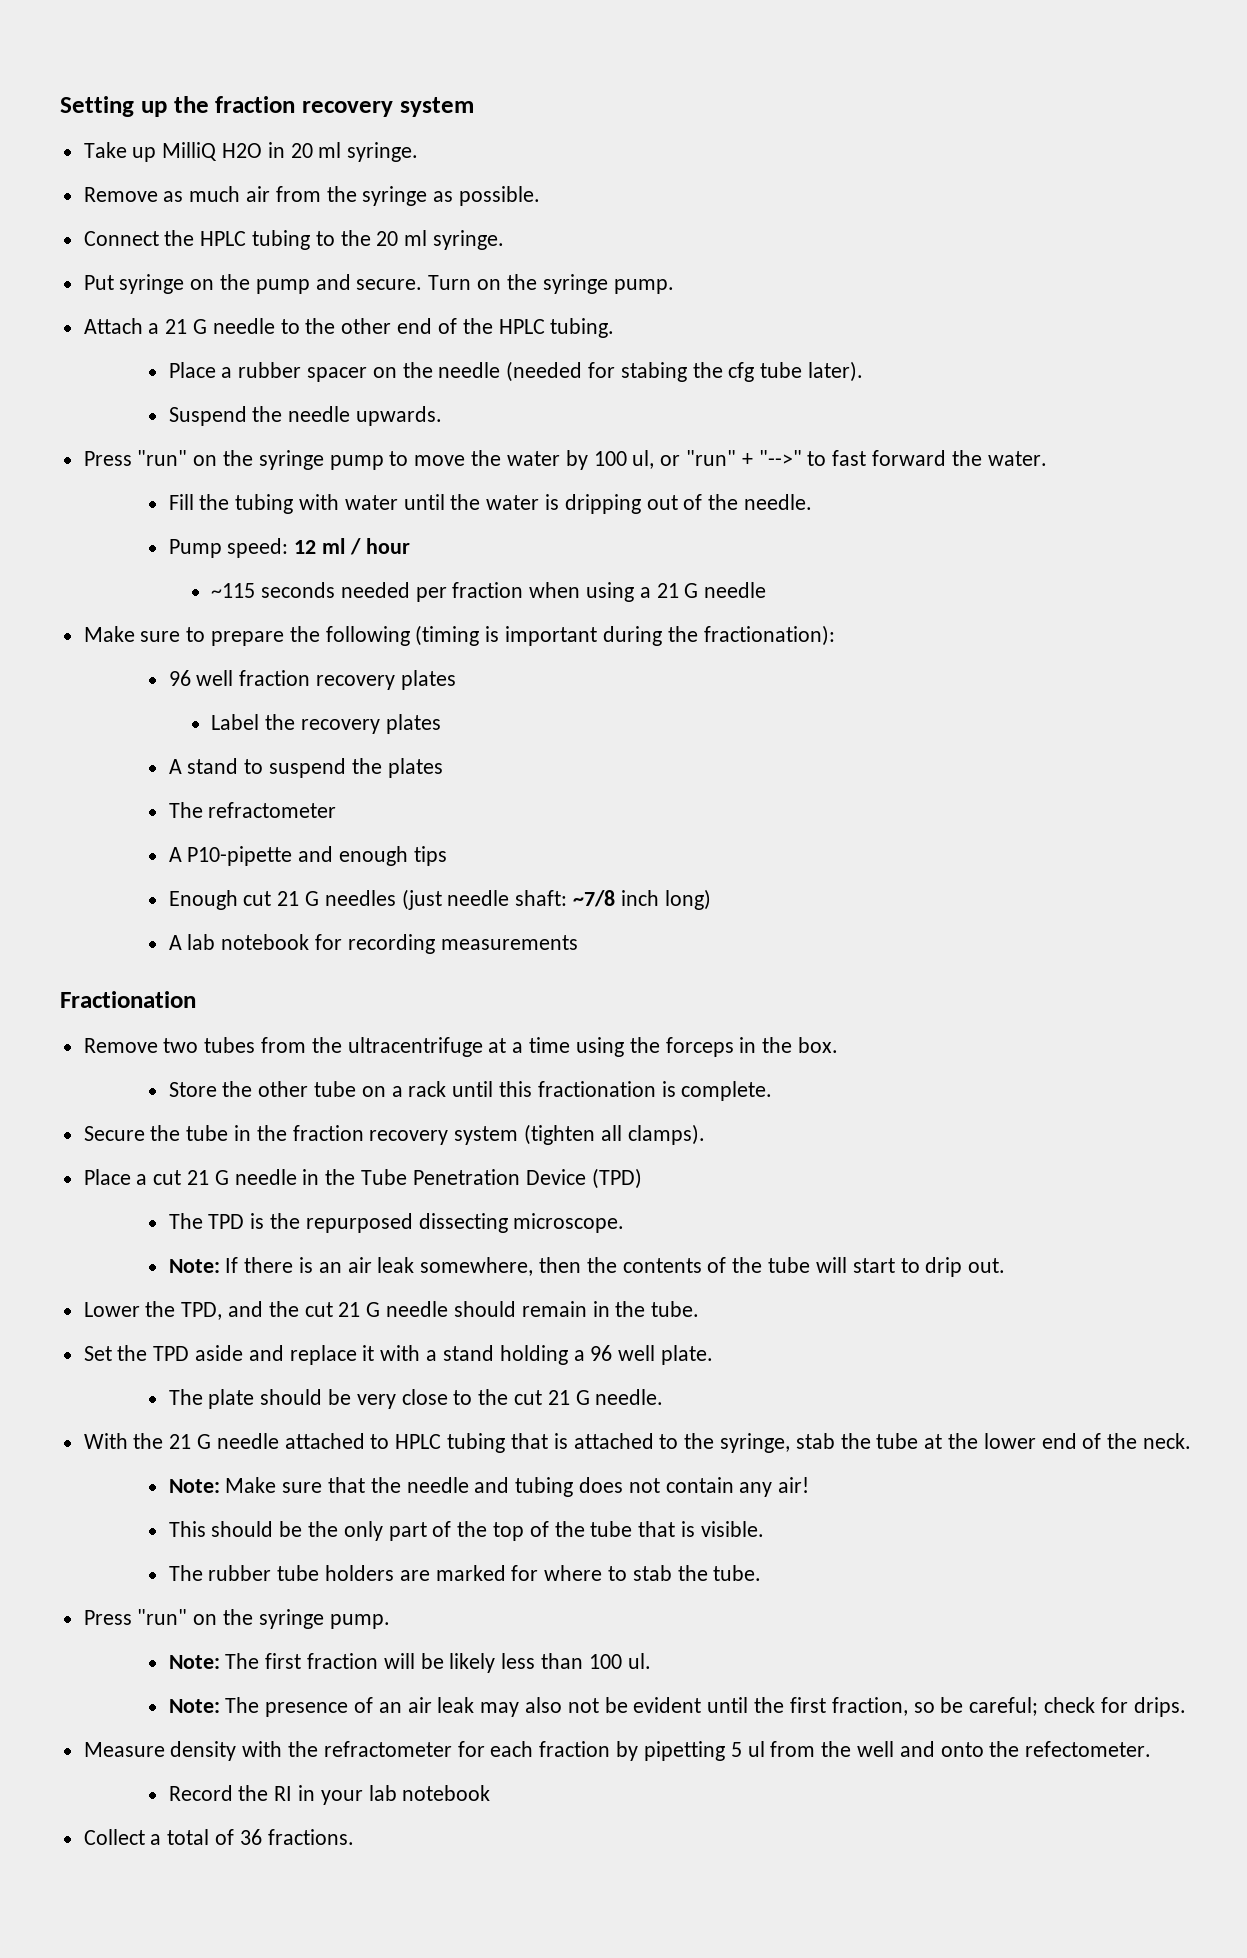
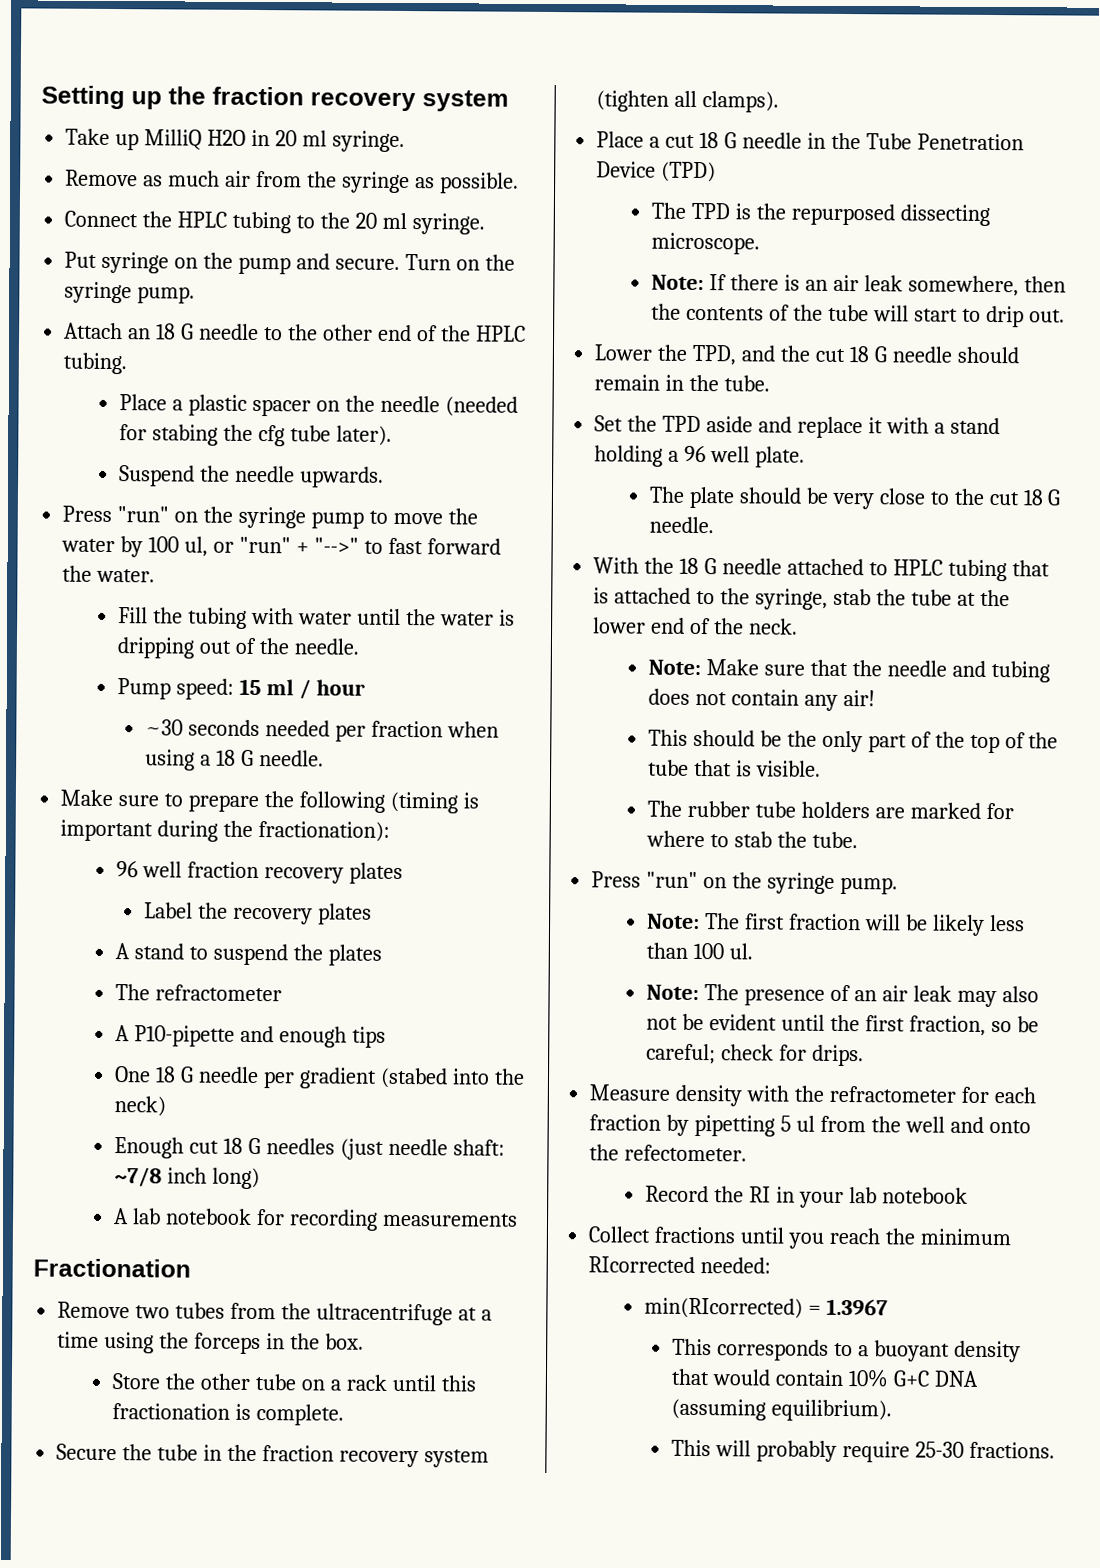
[148,319,188,334] a 21 -> [128,323,177,340] an 18
[238,362,302,378] rubber -> [187,394,247,416] plastic
[294,540,317,554] 12 -> [238,678,261,696] 15
[211,583,256,598] ~115 -> [144,719,183,736] ~30
[656,582,767,598] 21 G needle -> [215,749,324,767] 18 G needle.
(447, 856) none -> [114,1066,525,1089] [114,1096,167,1117] // One 18 G needle per gradient (stabed into the neck)
[277,891,300,906] 21 -> [222,1137,243,1154] 18
[187,1170,210,1185] 21 -> [699,132,720,149] 18
[338,1302,361,1317] 21 -> [848,346,869,363] 18
[547,1390,570,1405] 21 -> [1022,489,1044,506] 18
[169,1434,192,1449] 21 -> [679,557,700,575] 18
[150,1829,262,1845] a total of 36 -> [654,1226,1011,1249] [588,1256,772,1274] [644,1297,888,1319] [671,1338,1021,1363] [670,1368,979,1388] [670,1398,892,1422] [670,1439,964,1463] fractions until you reach the minimum RIcorrected needed: // min(RIcorrected) = 1.3967 // This corresponds to a buoyant density that would contain 10% G+C DNA (assuming equilibrium). // This will probably require 25-30

